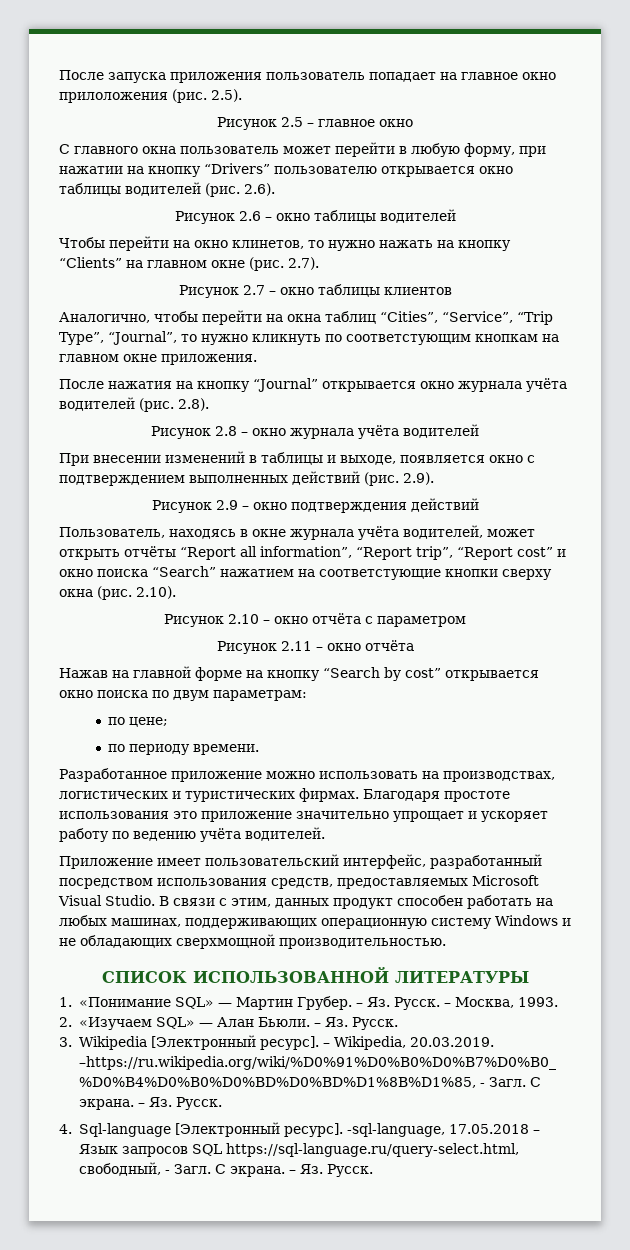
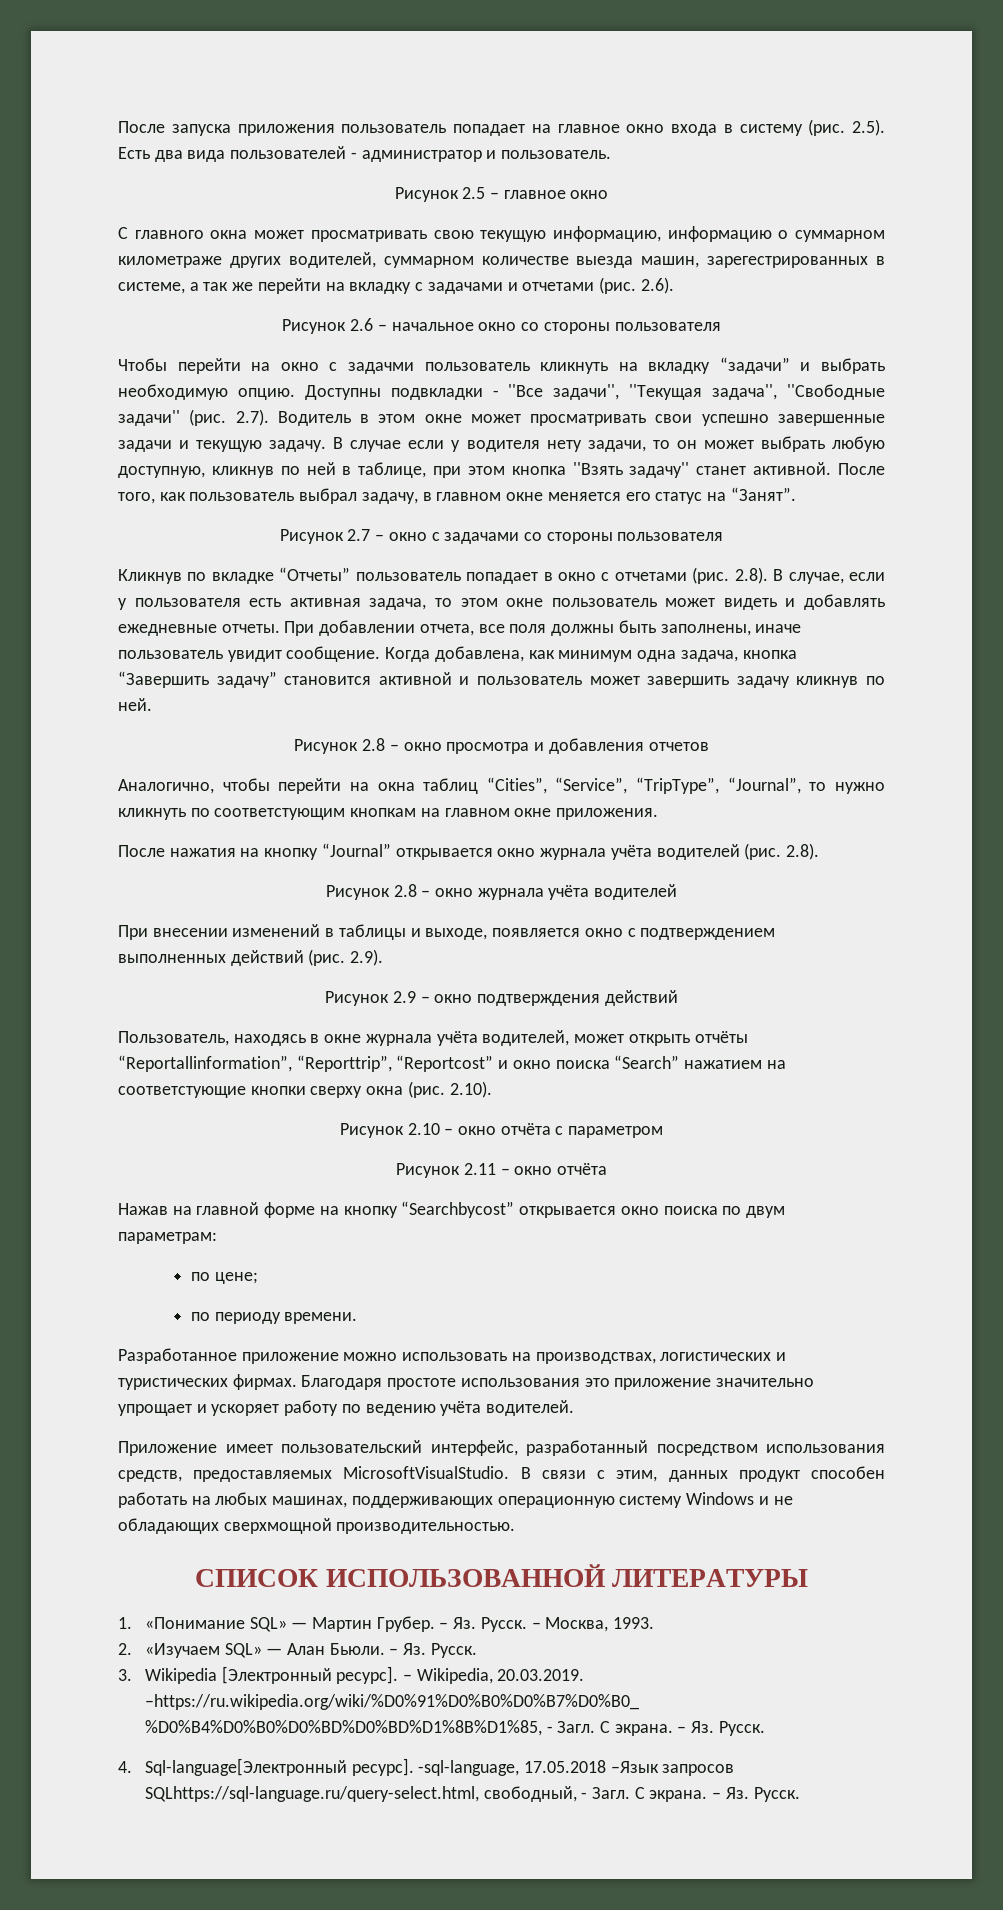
[59,92,168,103] прилоложения -> [671,124,803,136] входа в систему
(242, 95) none -> [118,146,612,162] Есть два вида пользователей - администратор и пользователь.
[180,142,546,157] [59,163,513,177] [59,182,201,196] пользователь может перейти в любую форму, при нажатии на кнопку “Drivers” пользователю открывается окно таблицы водителей -> [254,226,885,242] [118,252,885,268] [118,278,595,294] может просматривать свою текущую информацию, информацию о суммарном километраже других водителей, суммарном количестве выезда машин, зарегестрированных в системе, а так же перейти на вкладку с задачами и отчетами
[275,209,456,223] окно таблицы водителей -> [391,322,721,334] начальное окно со стороны пользователя
[232,240,511,251] [59,257,319,271] [178,284,452,298] клинетов, то нужно нажать на кнопку “Clients” на главном окне (рис. 2.7). // Рисунок 2.7 – окно таблицы клиентов -> [329,357,886,374] [118,384,886,400] [118,409,885,426] [118,436,886,452] [118,462,885,478] [118,487,796,504] [279,529,724,544] [118,567,886,584] [118,594,886,610] [118,620,802,636] [118,646,797,662] [118,671,886,688] [118,698,152,711] [294,738,709,754] с задачми пользователь кликнуть на вкладку “задачи” и выбрать необходимую опцию. Доступны подвкладки - ''Все задачи'', ''Текущая задача'', ''Свободные задачи'' (рис. 2.7). Водитель в этом окне может просматривать свои успешно завершенные задачи и текущую задачу. В случае если у водителя нету задачи, то он может выбрать любую доступную, кликнув по ней в таблице, при этом кнопка ''Взять задачу'' станет активной. После того, как пользователь выбрал задачу, в главном окне меняется его статус на “Занят”. // Рисунок 2.7 – окно с задачами со стороны пользователя // Кликнув по вкладке “Отчеты” пользователь попадает в окно с отчетами (рис. 2.8). В случае, если у пользователя есть активная задача, то этом окне пользователь может видеть и добавлять ежедневные отчеты. При добавлении отчета, все поля должны быть заполнены, иначе пользователь увидит сообщение. Когда добавлена, как минимум одна задача, кнопка “Завершить задачу” становится активной и пользователь может завершить задачу кликнув по ней. // Рисунок 2.8 – окно просмотра и добавления отчетов
[517,311,553,325] [59,332,104,345] “Trip Type”, -> [636,777,720,794] “TripType”,
[180,546,553,560] “Report all information”, “Report trip”, “Report cost” -> [118,1055,494,1072] “Reportallinformation”, “Reporttrip”, “Reportcost”
[323,667,441,681] “Search by cost” -> [401,1201,515,1218] “Searchbycost”
[472,875,539,886] [58,895,155,906] Microsoft Visual Studio. -> [343,1466,510,1479] MicrosoftVisualStudio.
[78,1122,280,1137] Sql-language [Электронный -> [144,1758,347,1776] Sql-language[Электронный
[532,1130,540,1134] [78,1143,519,1157] – Язык запросов SQL https://sql-language.ru/query-select.html, -> [610,1761,735,1776] [144,1786,479,1802] –Язык запросов SQLhttps://sql-language.ru/query-select.html,

